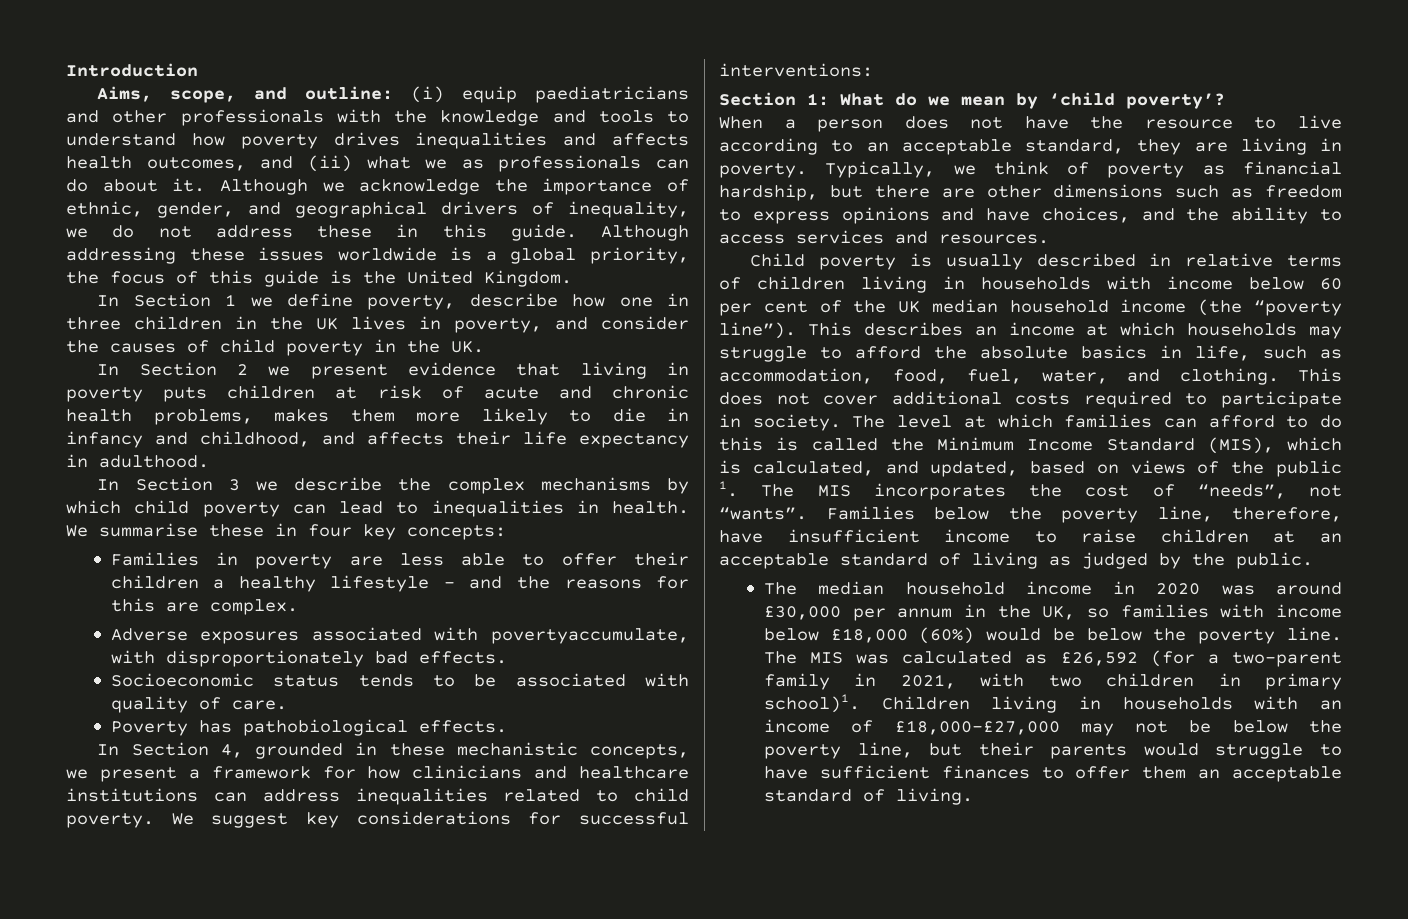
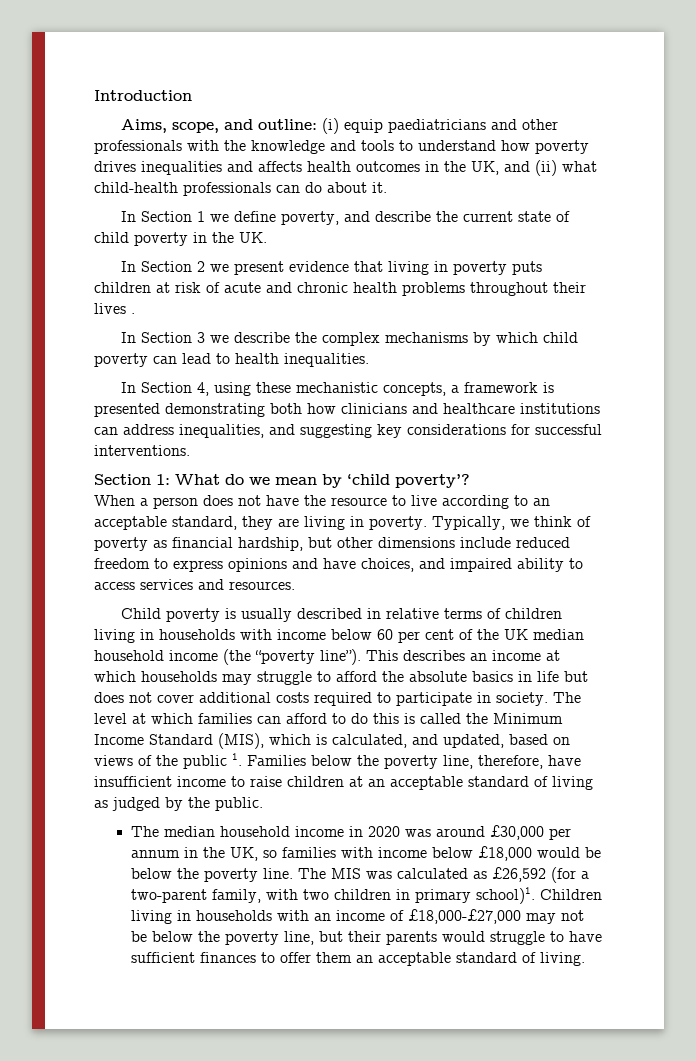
[146,157,246,171] outcomes, -> [356,161,499,175] outcomes in the UK,
[425,159,484,169] we as -> [94,182,178,193] child-health
[219,178,689,195] [66,201,689,218] [66,224,689,241] [66,247,689,264] [66,270,572,287] Although we acknowledge the importance of ethnic, gender, and geographical drivers of inequality, we do not address these in this guide. Although addressing these issues worldwide is a global priority, the focus of this guide is the United Kingdom. -> (387, 187) none
[469,293,690,307] [66,316,689,333] [66,340,176,353] describe how one in three children in the UK lives in poverty, and consider the causes -> [343,211,551,222] and describe the current state
[153,408,689,425] [66,431,689,448] [66,454,209,468] problems, makes them more likely to die in infancy and childhood, and affects their life expectancy in adulthood. -> [402,282,586,296] [94,303,135,314] problems throughout their lives .
[431,500,689,517] [66,523,506,540] [110,552,690,569] [110,575,690,592] [110,598,298,615] [110,627,690,644] [110,650,507,667] [110,673,690,687] [110,696,287,713] [110,719,507,736] inequalities in health. We summarise these in four key concepts: // Families in poverty are less able to offer their children a healthy lifestyle – and the reasons for this are complex. // Adverse exposures associated with povertyaccumulate, with disproportionately bad effects. // Socioeconomic status tends to be associated with quality of care. // Poverty has pathobiological effects. -> [235,353,369,367] health inequalities.
[255,742,378,759] grounded in -> [213,382,251,396] using
[66,766,356,782] we present a framework for -> [450,382,554,393] [94,403,302,417] a framework is presented demonstrating both
[355,788,689,805] [66,813,289,828] inequalities related to child poverty. We suggest -> [179,424,372,438] inequalities, and suggesting
[719,63,873,77] interventions: -> [94,445,190,456] interventions.
[874,184,1254,198] there are other dimensions such as -> [337,537,570,548] other dimensions include reduced
[1186,208,1220,221] the -> [450,558,512,572] impaired
[1195,345,1342,361] [719,368,1342,385] life, such as accommodation, food, fuel, water, and clothing. This -> [537,671,588,682] life but
[761,483,1342,500] [719,507,807,520] The MIS incorporates the cost of “needs”, not “wants”. -> (242, 759) none
[919,627,975,644] (60%) -> (532, 853) none
[763,673,956,690] family in 2021, -> [211,889,261,903] family,

